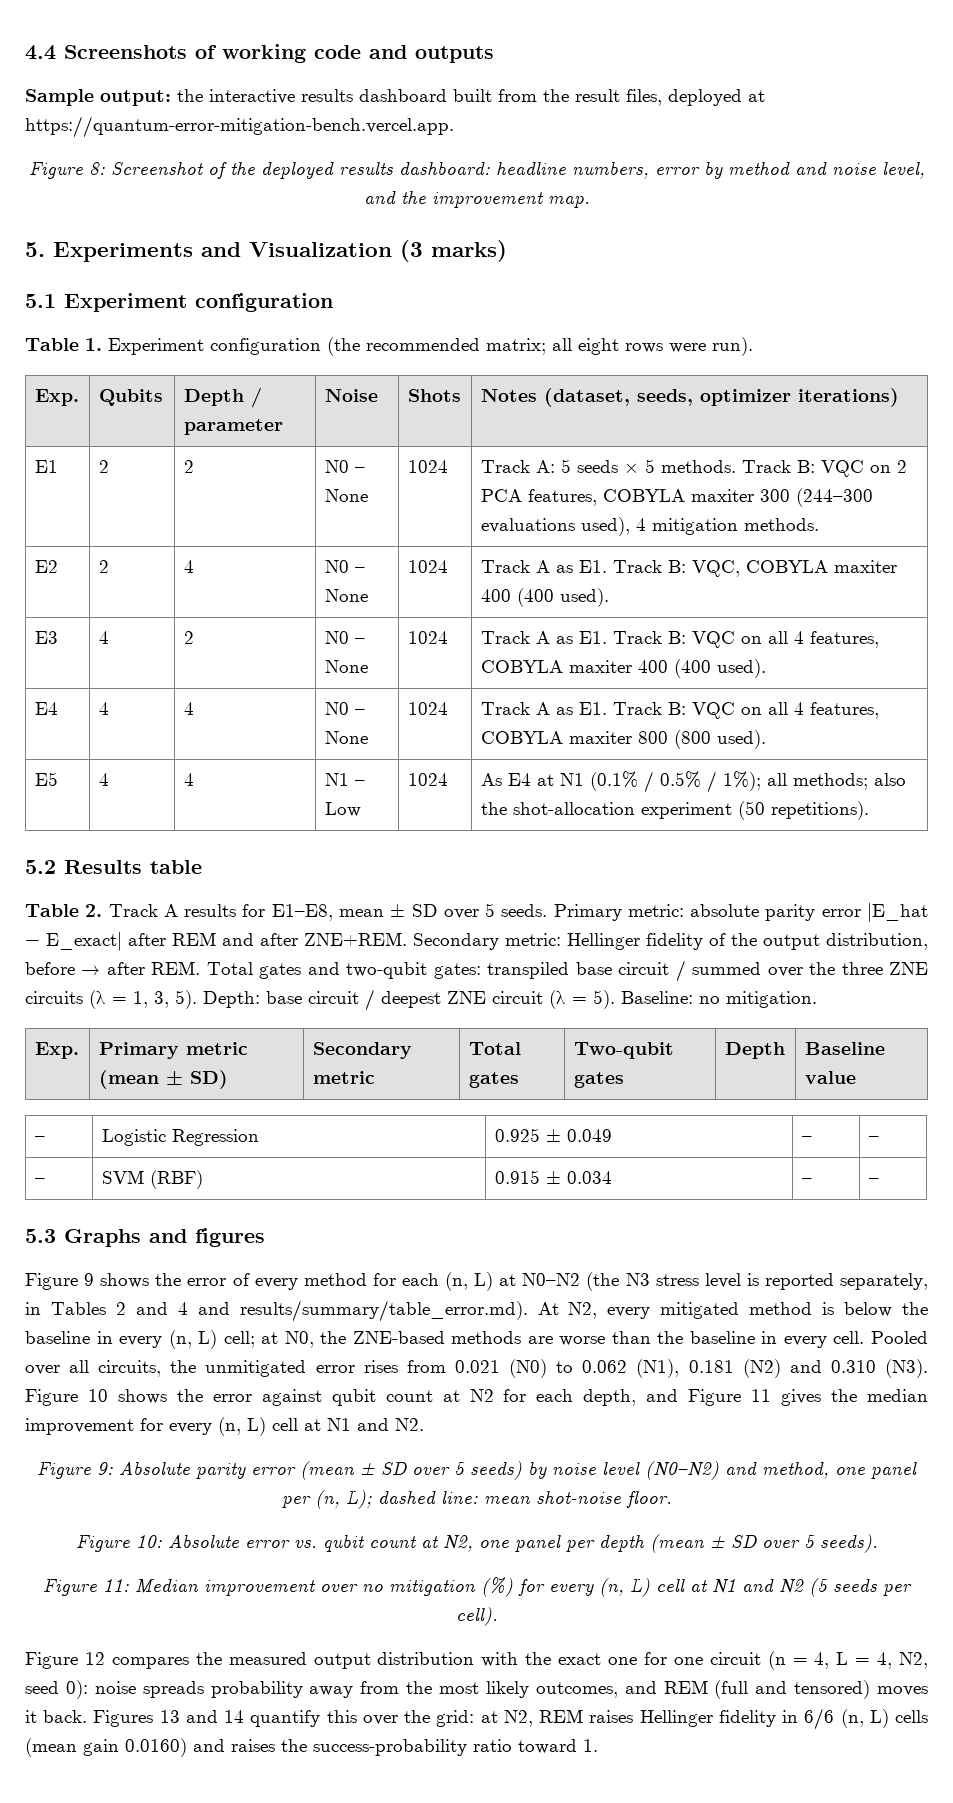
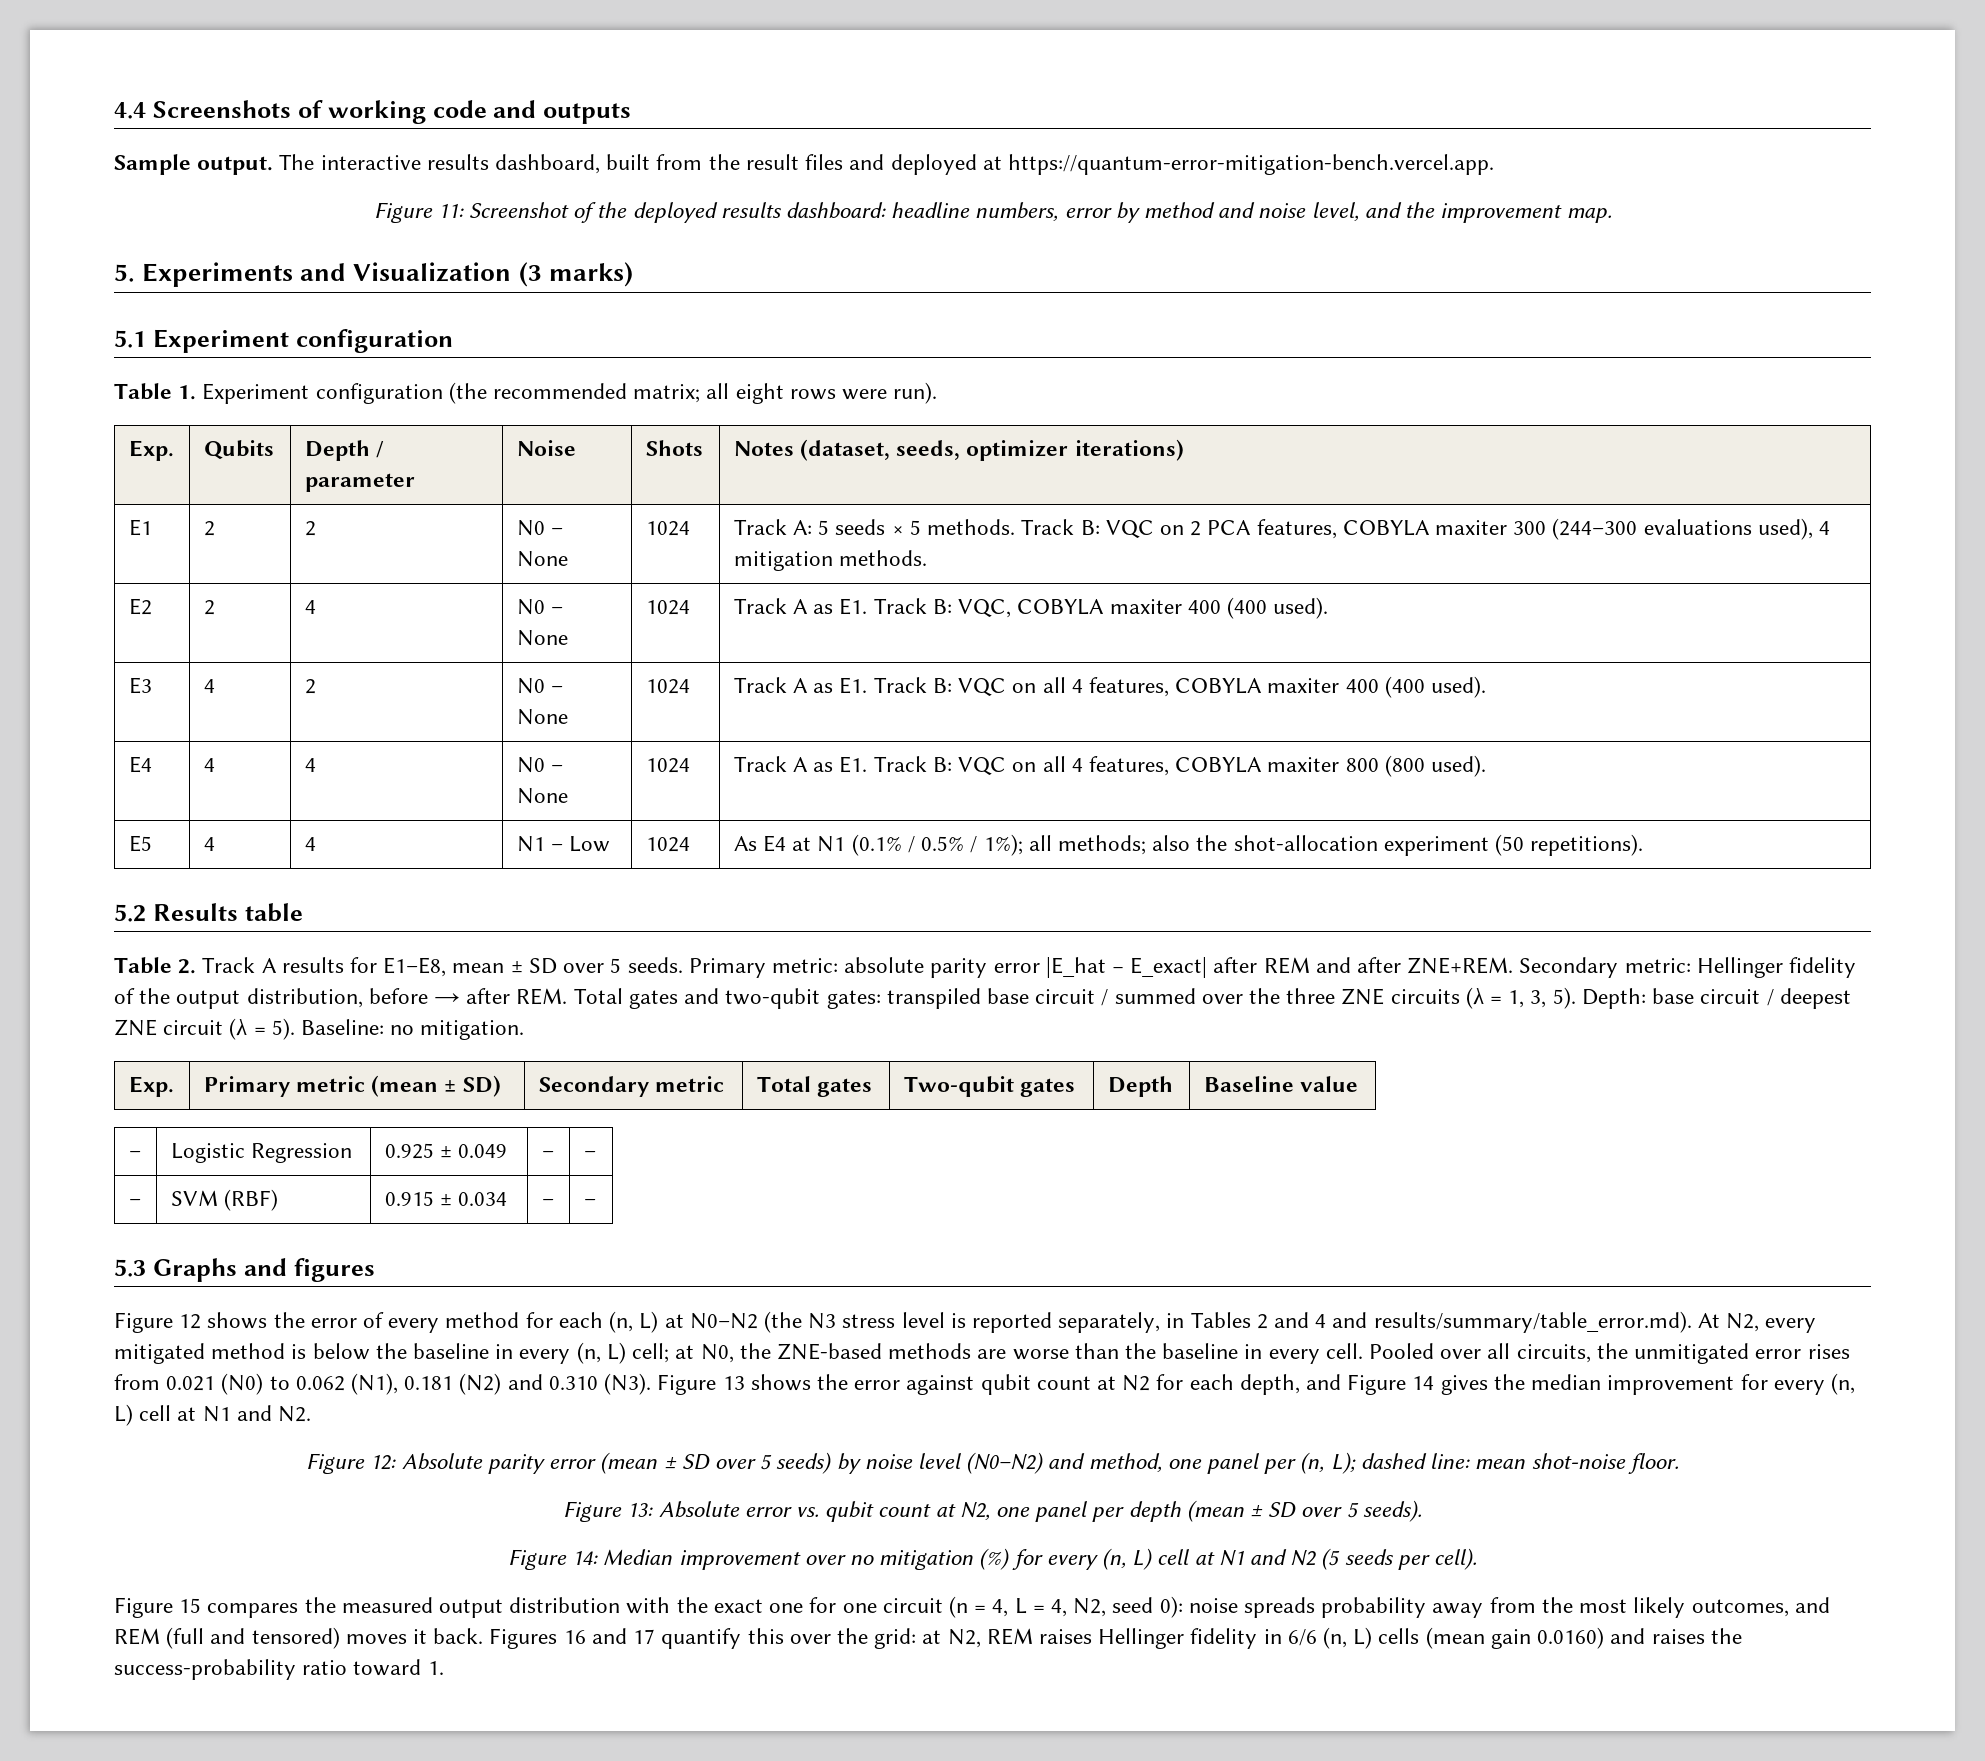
[100,89,203,106] output: the -> [197,154,315,175] output. The
[359,89,447,102] dashboard -> [495,154,601,174] dashboard,
[626,89,662,106] files, -> [805,154,885,170] files and
[88,162,105,175] 8: -> [437,203,464,218] 11:
[84,1273,95,1286] 9 -> [179,1314,202,1329] 12
[87,1389,108,1402] 10 -> [722,1376,745,1390] 13
[751,1389,772,1402] 11 -> [1412,1376,1435,1390] 14
[97,1462,113,1475] 9: -> [370,1454,397,1470] 12:
[135,1535,162,1548] 10: -> [627,1502,654,1517] 13:
[103,1579,129,1592] 11: -> [572,1550,599,1565] 14:
[84,1652,105,1665] 12 -> [179,1598,202,1613] 15
[159,1710,245,1723] 13 and 14 -> [563,1628,656,1644] 16 and 17

